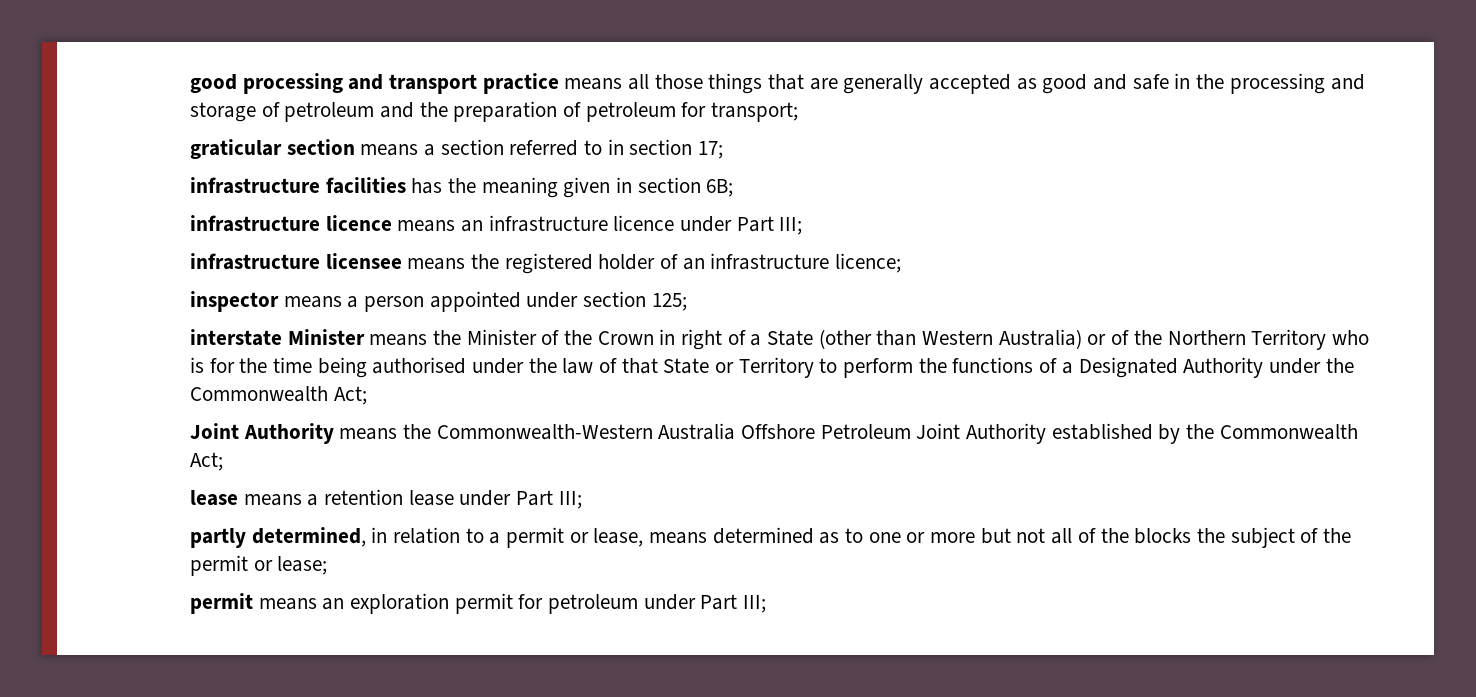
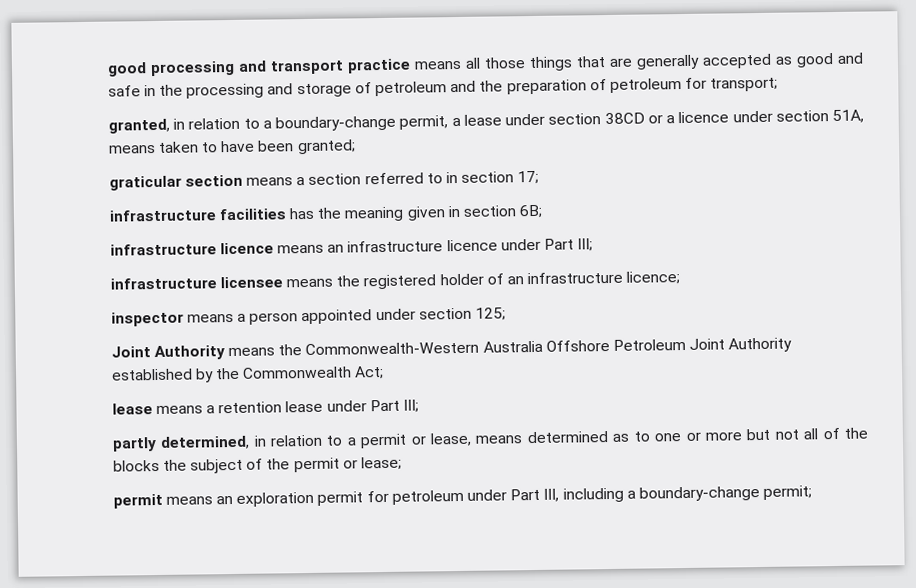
(799, 112) none -> [107,109,865,134] [108,139,356,155] // granted, in relation to a boundary-change permit, a lease under section 38CD or a licence under section 51A, means taken to have been granted;
[190,329,1369,350] [190,357,1354,378] [190,386,367,405] // interstate Minister means the Minister of the Crown in right of a State (other than Western Australia) or of the Northern Territory who is for the time being authorised under the law of that State or Territory to perform the functions of a Designated Authority under the Commonwealth Act; -> (507, 314) none
[743,595,767,613] III; -> [543,485,813,503] III, including a boundary-change permit;

